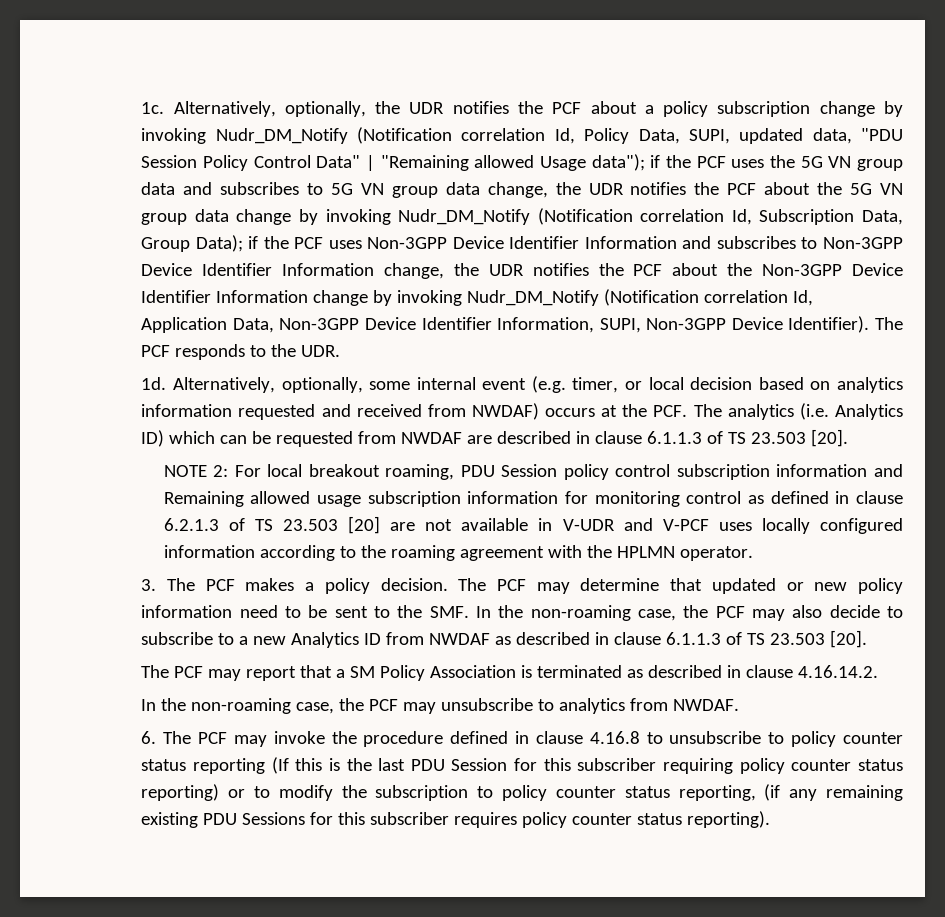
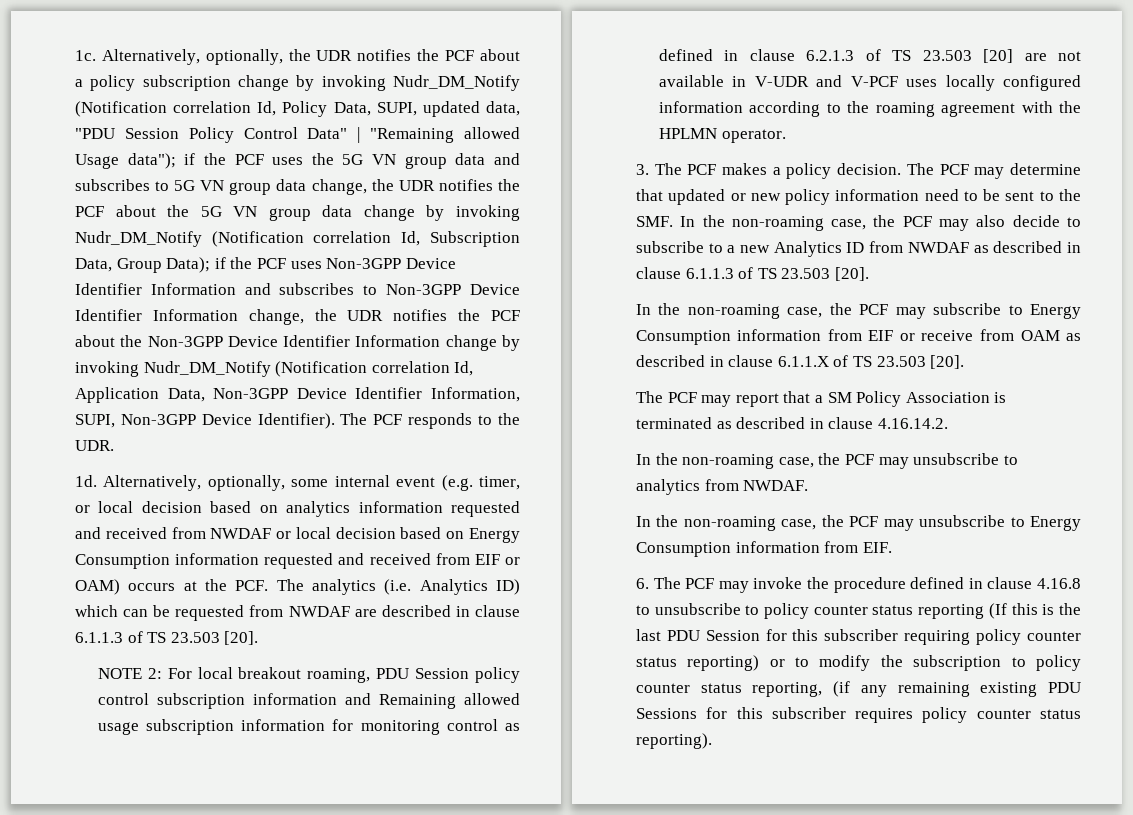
[471,403,539,420] NWDAF) -> [210,527,520,543] [74,553,520,569] [74,579,120,595] NWDAF or local decision based on Energy Consumption information requested and received from EIF or OAM)
(868, 639) none -> [635,303,1081,319] [635,329,1081,345] [635,355,965,369] // In the non-roaming case, the PCF may subscribe to Energy Consumption information from EIF or receive from OAM as described in clause 6.1.1.X of TS 23.503 [20].
(740, 705) none -> [635,515,1081,531] [635,541,892,557] // In the non-roaming case, the PCF may unsubscribe to Energy Consumption information from EIF.

